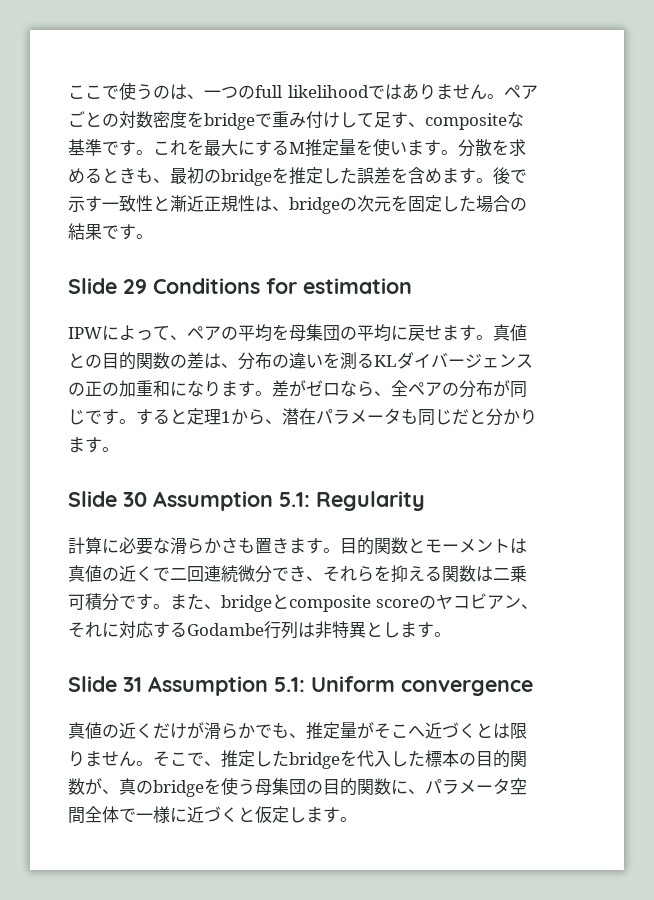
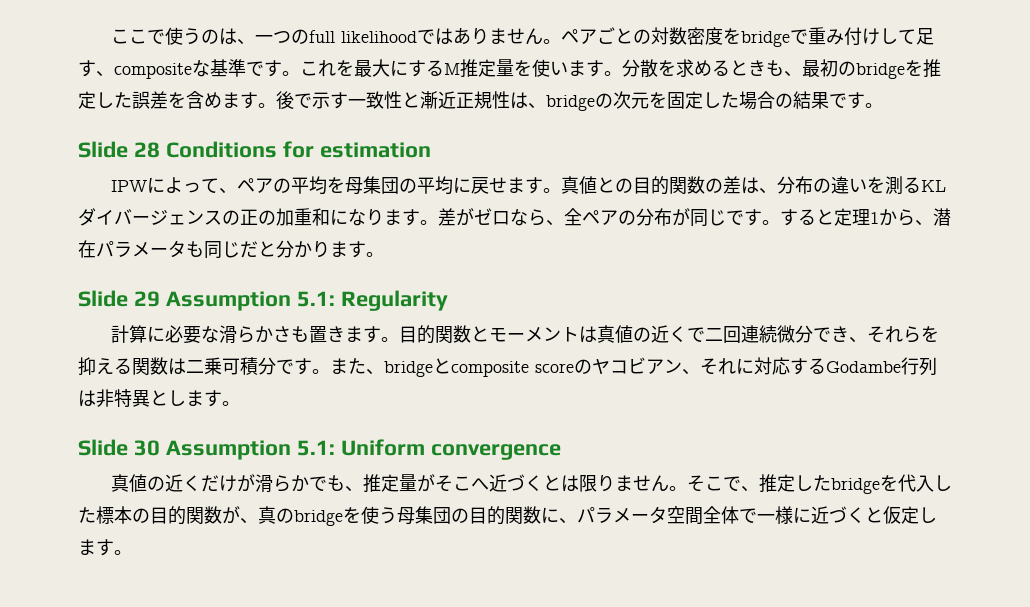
[123,279,147,294] 29 -> [133,142,160,158] 28
[123,492,147,507] 30 -> [133,291,160,307] 29
[123,677,142,692] 31 -> [133,440,160,456] 30

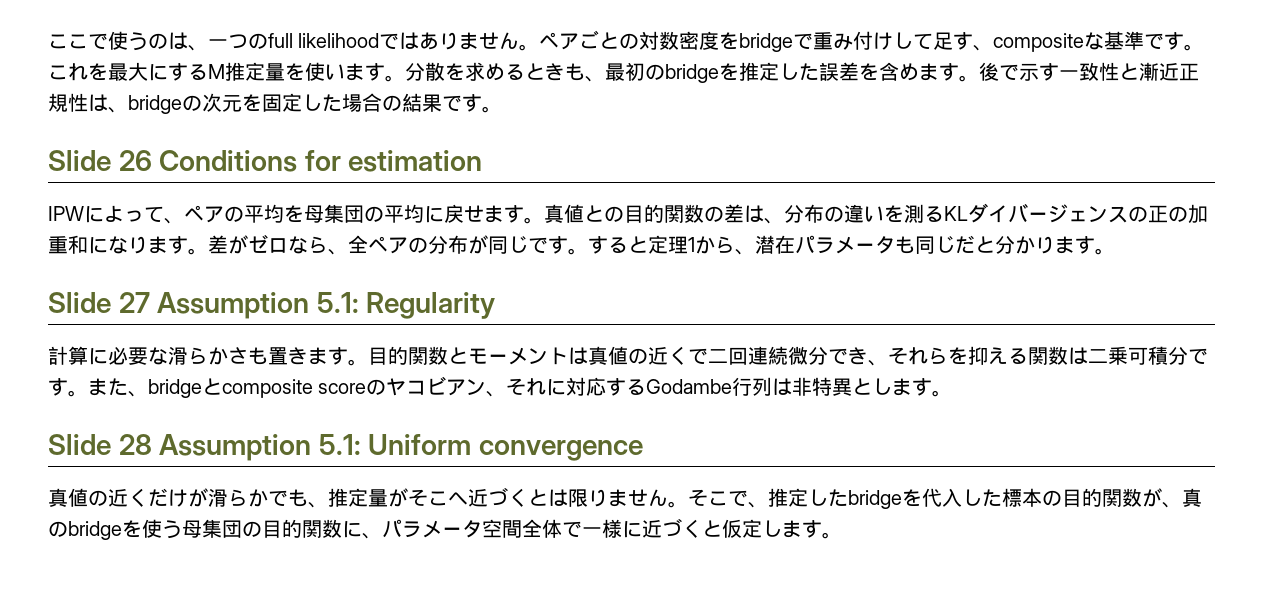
[133,142,160,158] 28 -> [118,150,152,171] 26
[133,291,160,307] 29 -> [118,292,150,313] 27
[133,440,160,456] 30 -> [118,434,152,455] 28

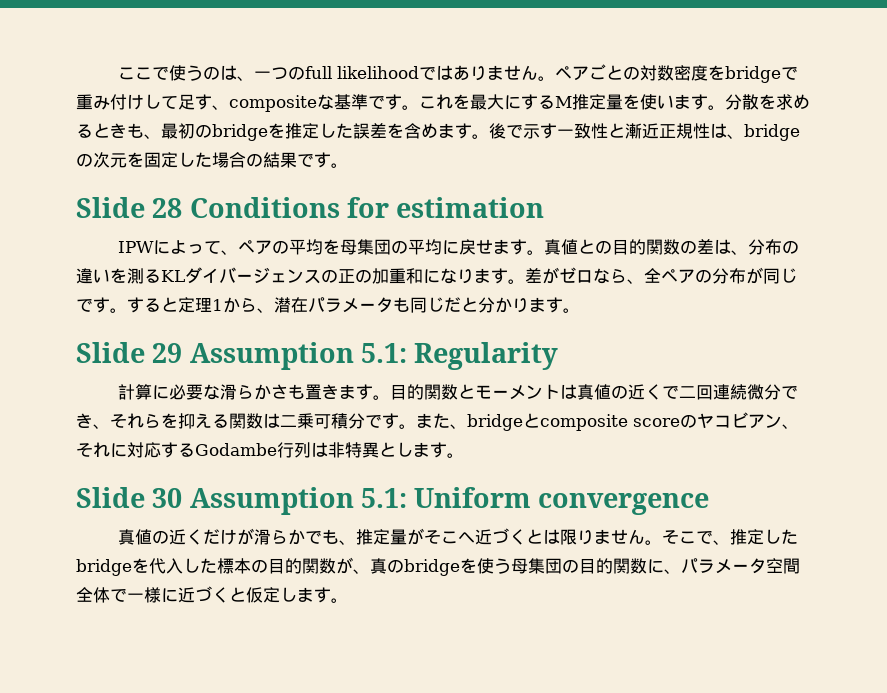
[118,150,152,171] 26 -> [152,198,183,218] 28
[118,292,150,313] 27 -> [152,343,183,363] 29
[118,434,152,455] 28 -> [152,488,183,508] 30

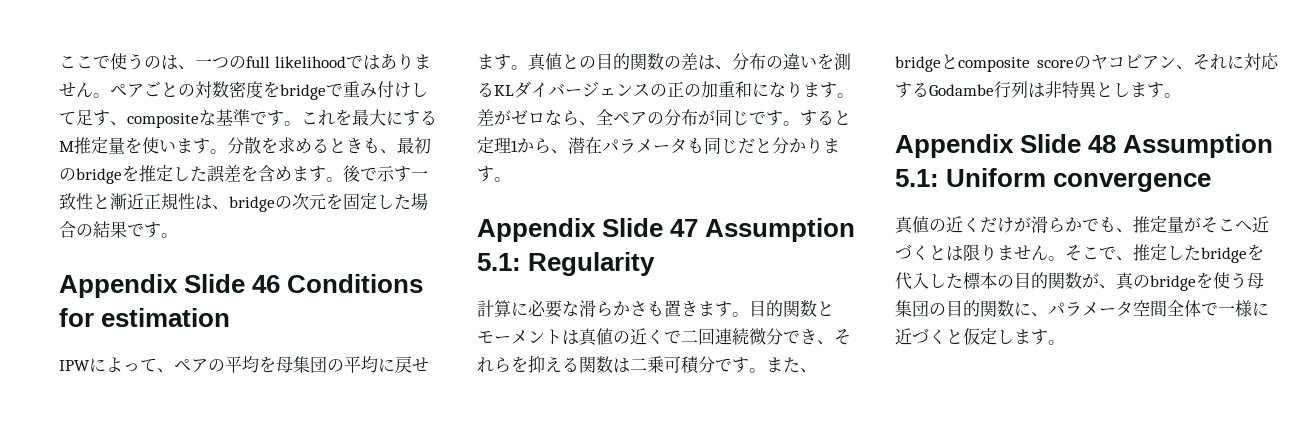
[76,197,183,218] Slide 28 -> [59,274,281,298] Appendix Slide 46
[76,342,183,363] Slide 29 -> [477,218,699,242] Appendix Slide 47
[76,487,183,508] Slide 30 -> [895,134,1117,158] Appendix Slide 48

